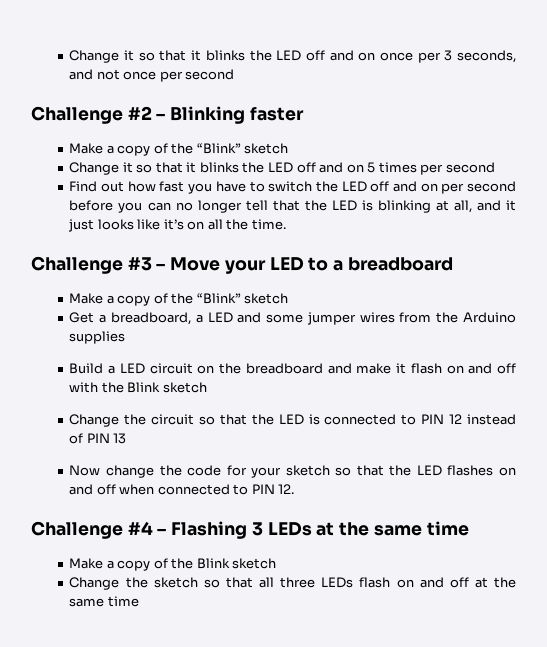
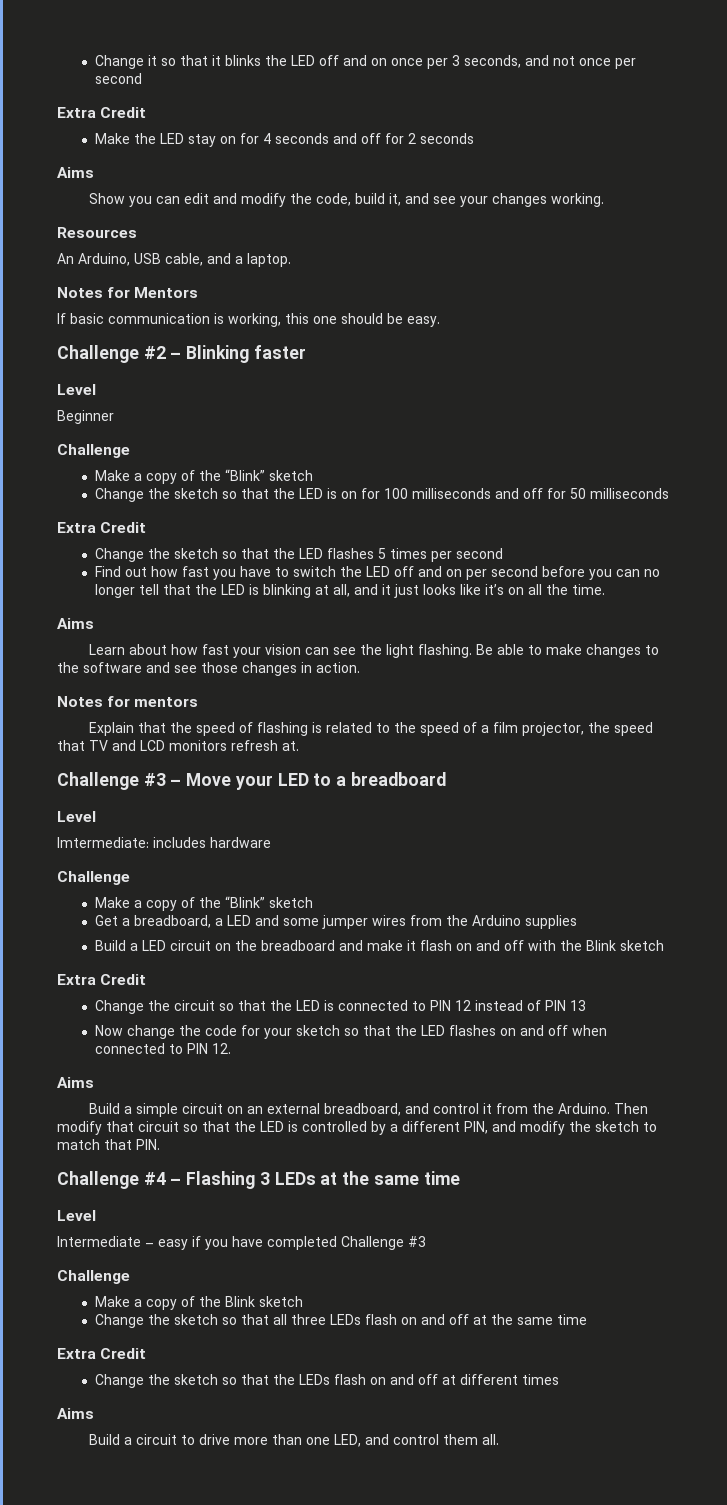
(235, 74) none -> [57,107,147,118] [94,133,474,147] [57,167,94,178] [88,193,604,207] [57,227,137,238] [57,253,291,267] [57,287,199,298] [57,313,440,327] // Extra Credit // Make the LED stay on for 4 seconds and off for 2 seconds // Aims // Show you can edit and modify the code, build it, and see your changes working. // Resources // An Arduino, USB cable, and a laptop. // Notes for Mentors // If basic communication is working, this one should be easy.
(304, 114) none -> [57,384,96,395] [57,410,114,424] [57,444,130,458] // Level // Beginner // Challenge
[122,162,364,173] it so that it blinks the LED off and on -> [147,488,669,499] [57,522,147,533] [94,548,374,562] the sketch so that the LED is on for 100 milliseconds and off for 50 milliseconds // Extra Credit // Change the sketch so that the LED flashes
(286, 224) none -> [57,618,94,629] [88,644,659,658] [57,662,360,676] [57,696,199,707] [88,722,653,736] [57,740,299,751] // Aims // Learn about how fast your vision can see the light flashing. Be able to make changes to the software and see those changes in action. // Notes for mentors // Explain that the speed of flashing is related to the speed of a film projector, the speed that TV and LCD monitors refresh at.
(453, 264) none -> [57,811,96,822] [57,837,271,848] [57,871,130,885] // Level // Imtermediate: includes hardware // Challenge
(207, 387) none -> [57,974,147,985] // Extra Credit
(295, 489) none -> [57,1077,94,1088] [88,1103,648,1117] [57,1121,657,1135] [57,1139,160,1150] // Aims // Build a simple circuit on an external breadboard, and control it from the Arduino. Then modify that circuit so that the LED is controlled by a different PIN, and modify the sketch to match that PIN.
(469, 528) none -> [57,1210,96,1221] [57,1236,426,1250] [57,1270,130,1284] // Level // Intermediate – easy if you have completed Challenge #3 // Challenge
(139, 601) none -> [57,1348,147,1359] [94,1374,559,1388] [57,1408,94,1419] [88,1434,499,1447] // Extra Credit // Change the sketch so that the LEDs flash on and off at different times // Aims // Build a circuit to drive more than one LED, and control them all.

